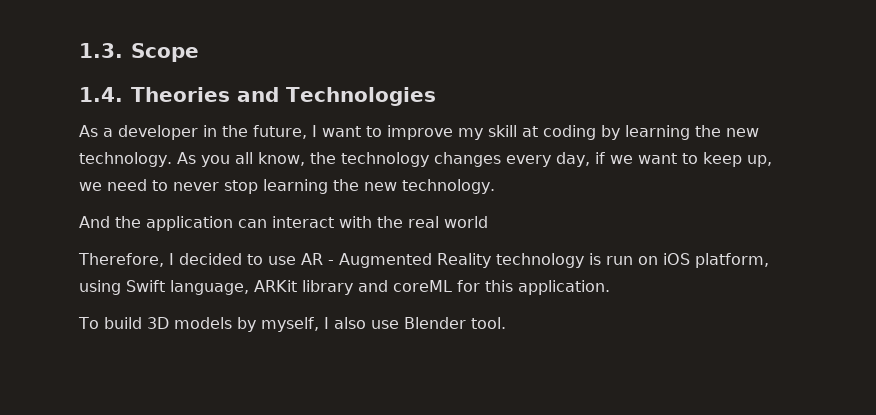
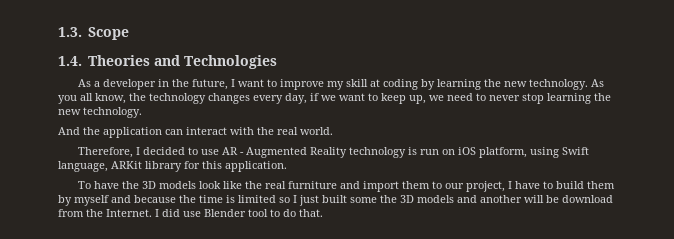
[444,216,488,228] world -> [300,127,333,135] world.
[358,280,452,292] and coreML -> (182, 166) none
[103,317,506,332] build 3D models by myself, I also use Blender tool. -> [93,181,615,192] [58,195,613,206] [58,209,323,217] have the 3D models look like the real furniture and import them to our project, I have to build them by myself and because the time is limited so I just built some the 3D models and another will be download from the Internet. I did use Blender tool to do that.

